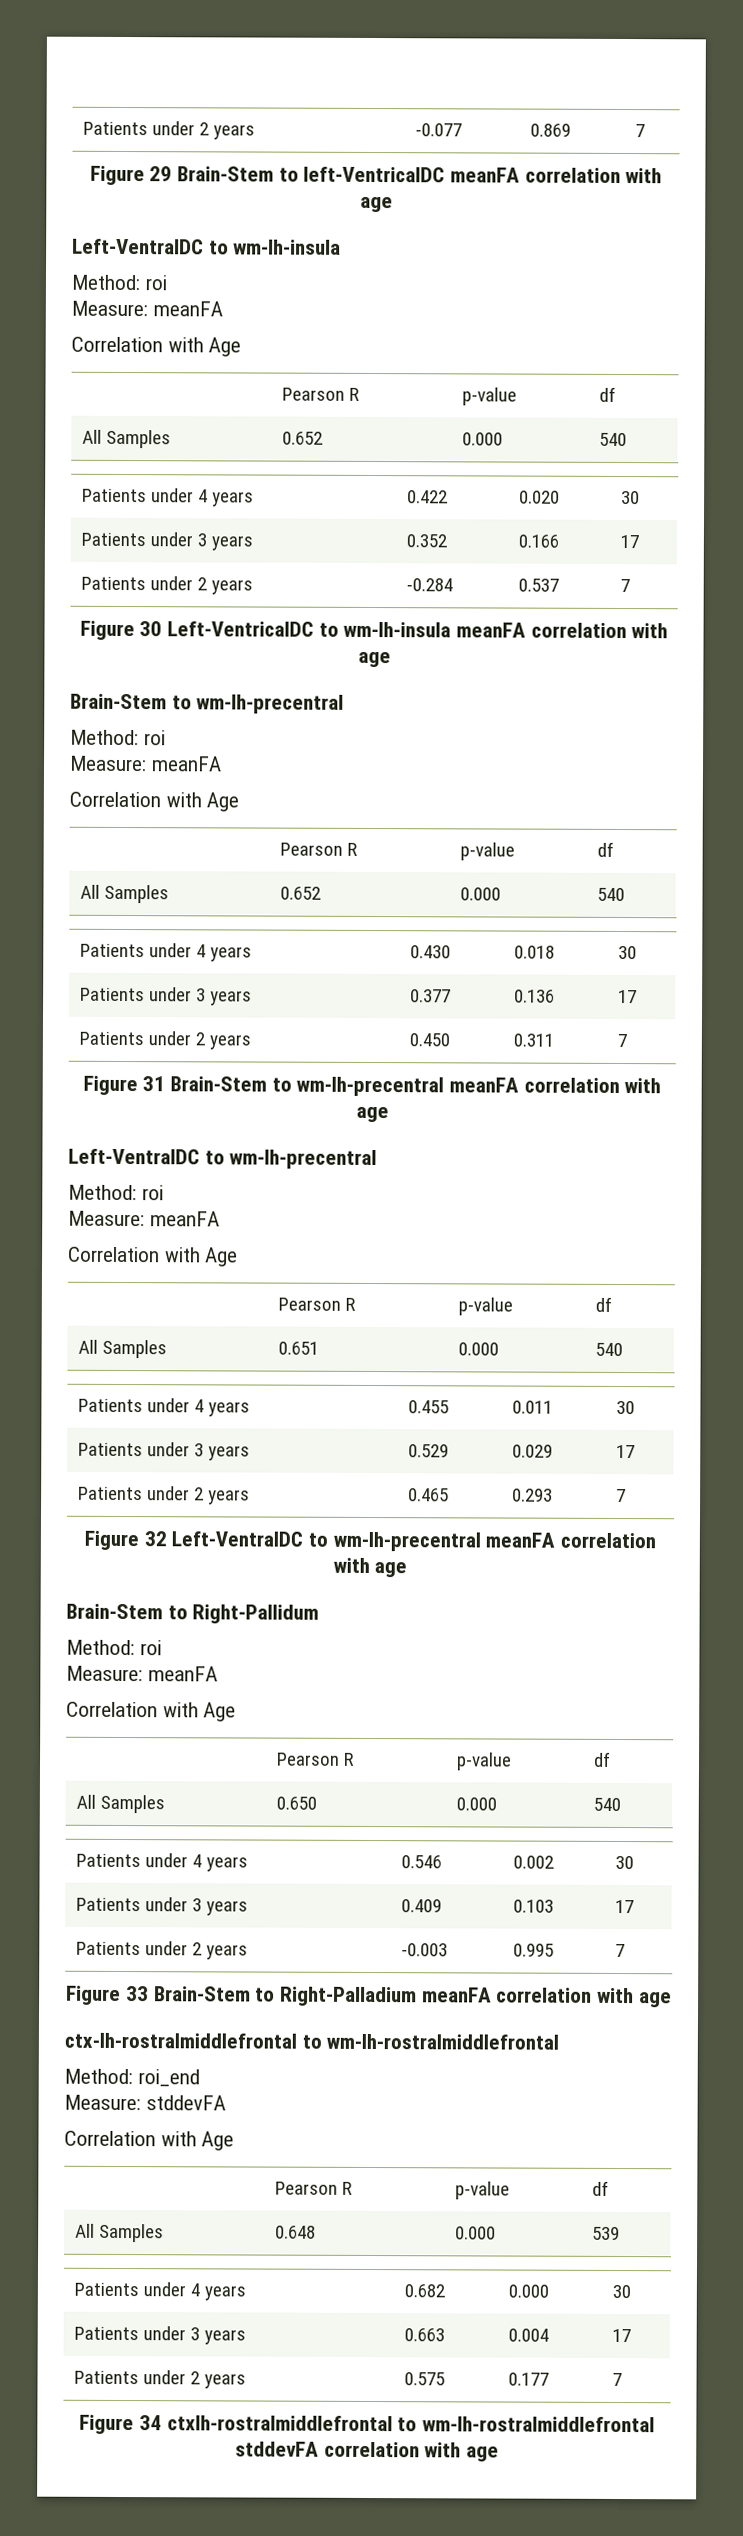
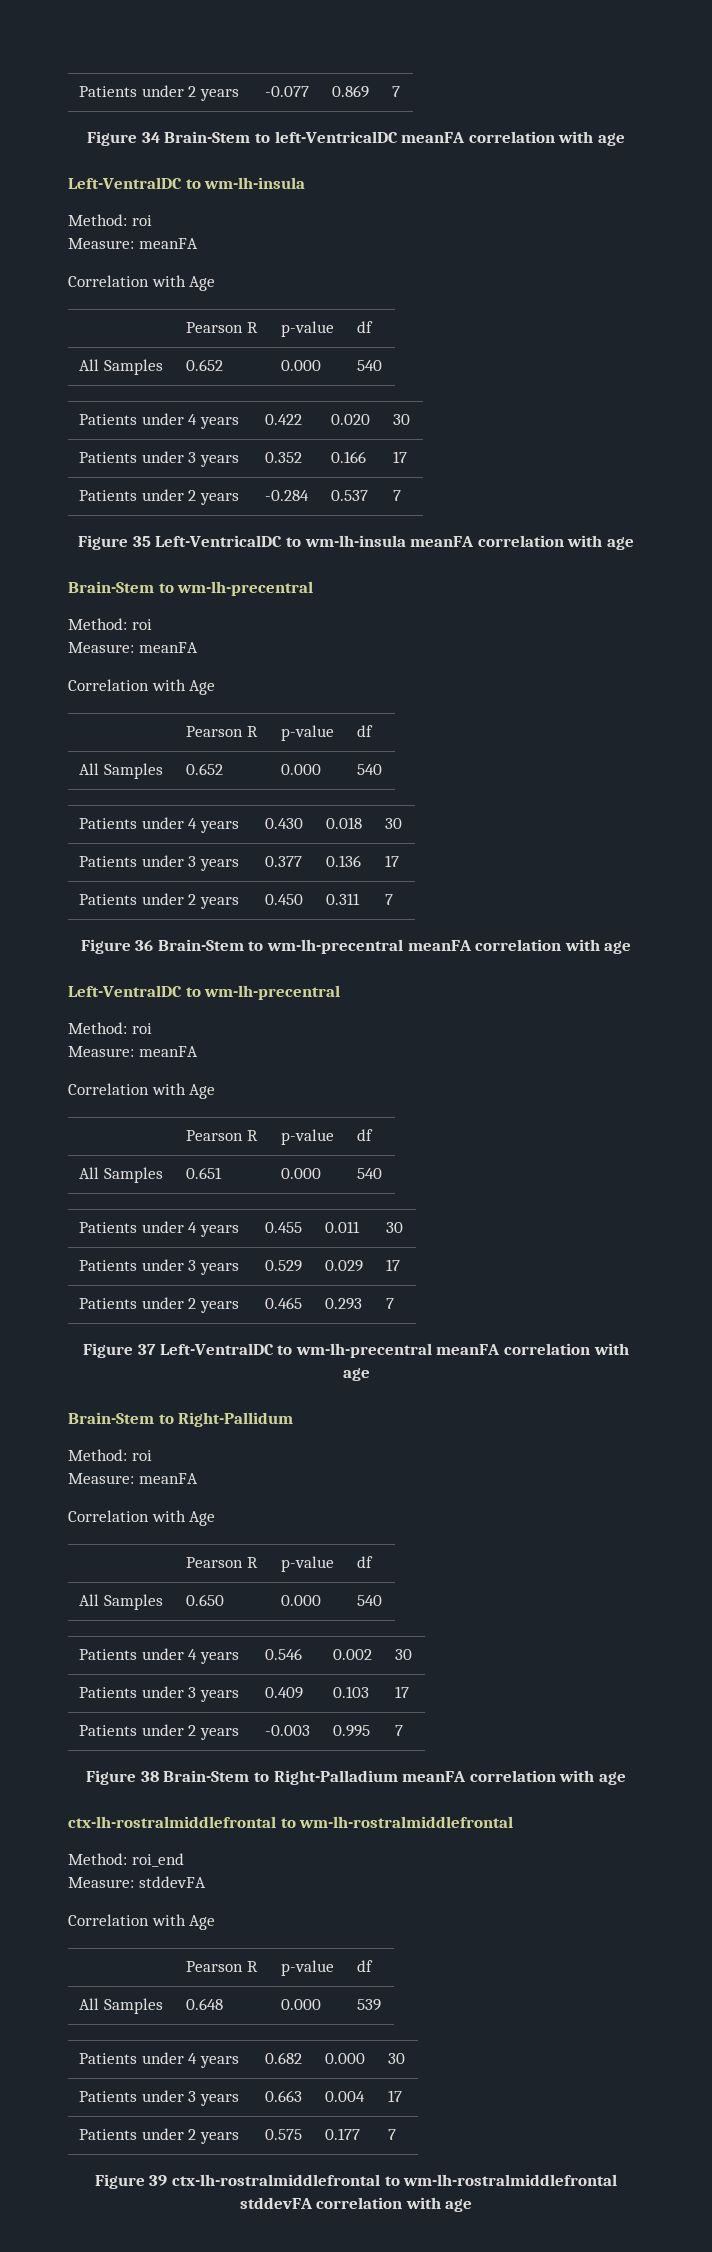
[149,166,173,182] 29 -> [141,132,160,143] 34
[139,621,163,637] 30 -> [132,536,151,547] 35
[142,1076,166,1092] 31 -> [135,940,154,951] 36
[143,1531,167,1547] 32 -> [138,1344,157,1355] 37
[125,1986,149,2002] 33 -> [140,1771,159,1782] 38
[138,2415,393,2432] 34 ctxlh-rostralmiddlefrontal -> [149,2174,380,2186] 39 ctx-lh-rostralmiddlefrontal

